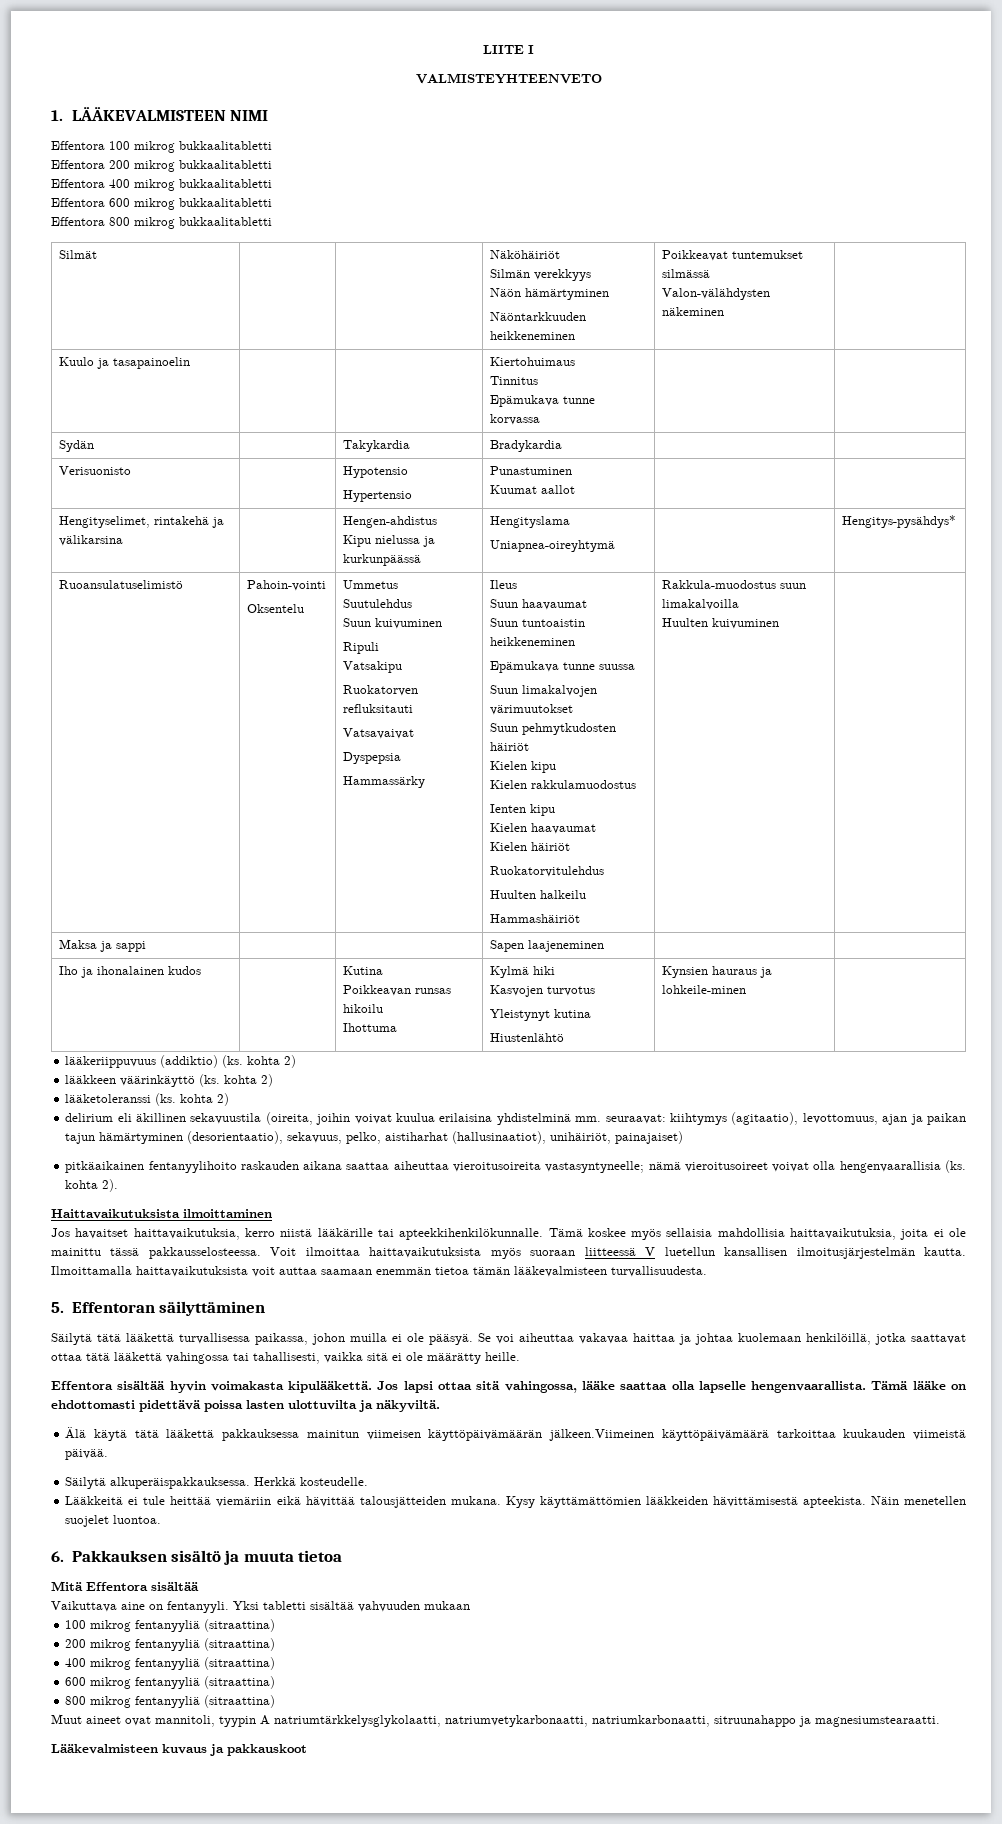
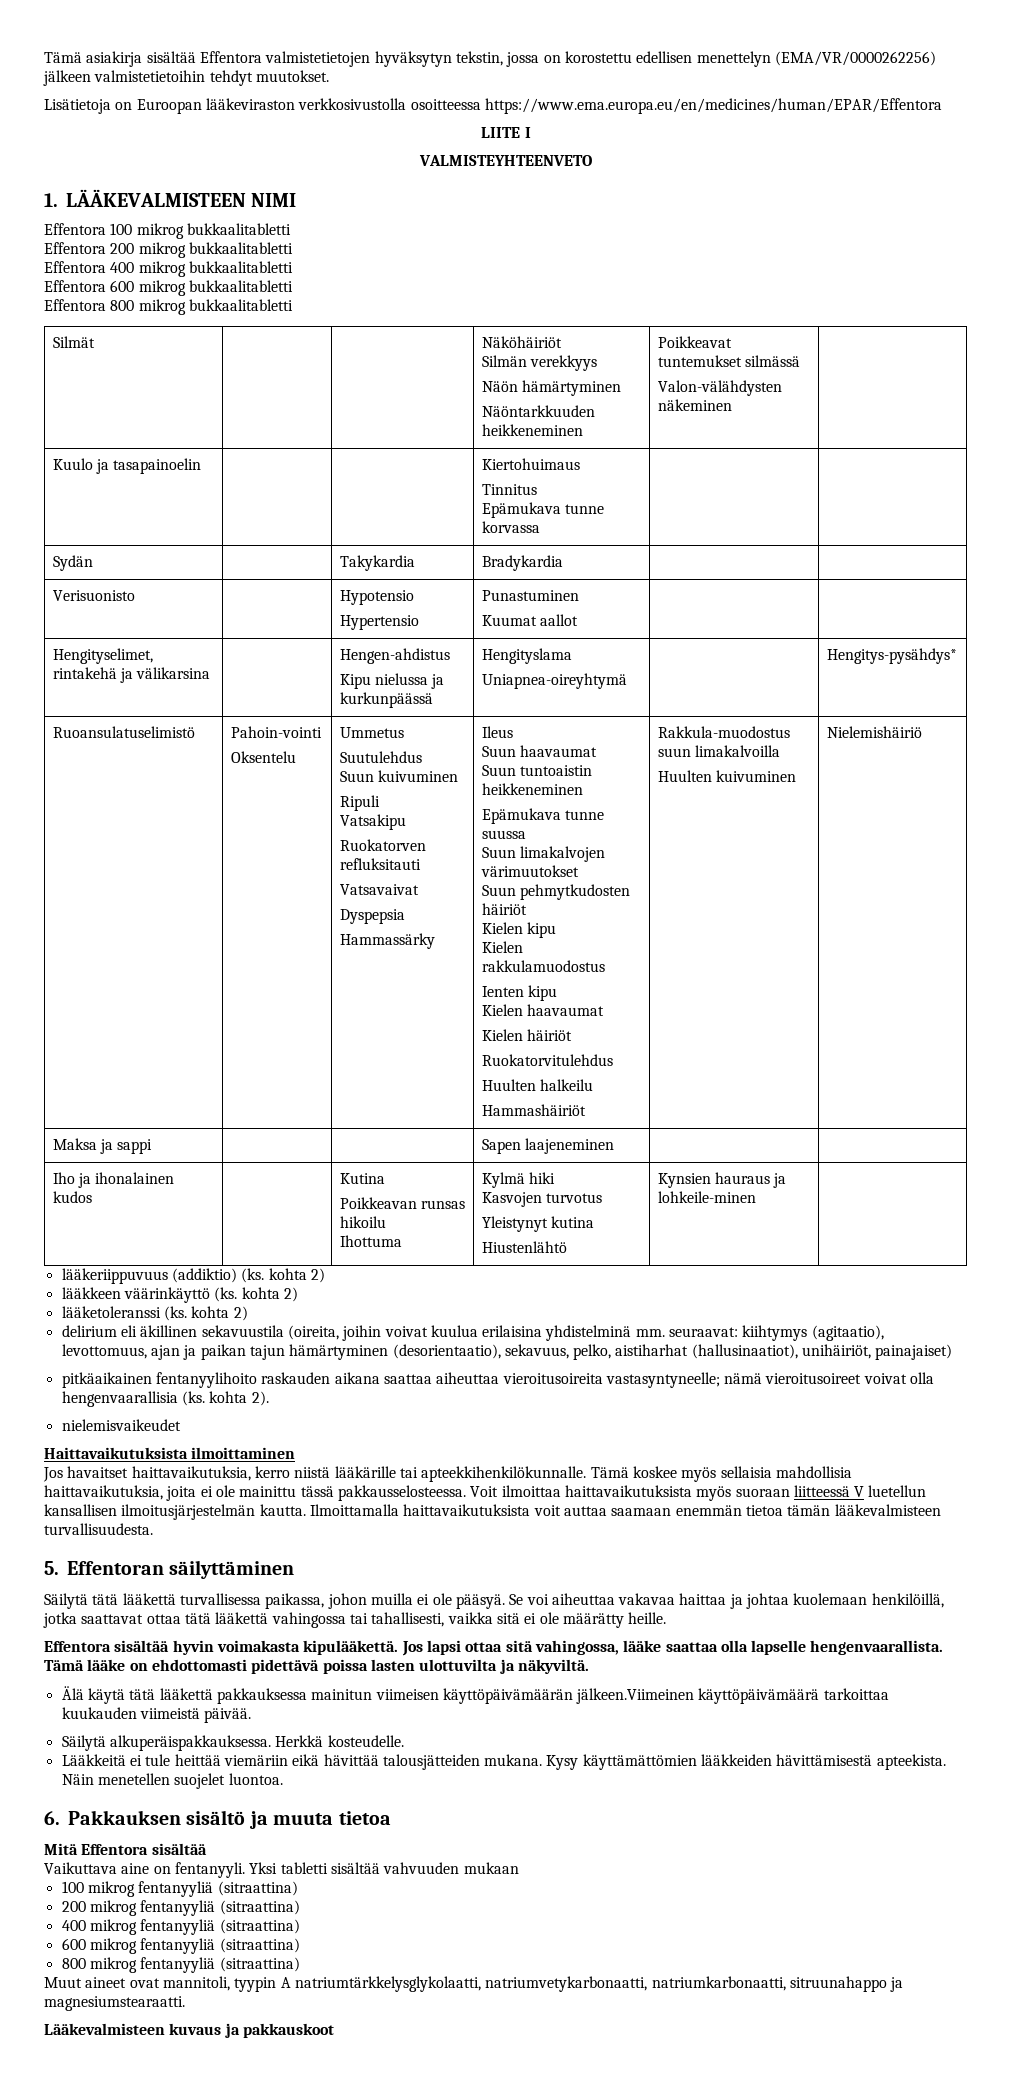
(483, 49) none -> [44,51,936,67] [43,70,329,86] [44,98,942,114] Tämä asiakirja sisältää Effentora valmistetietojen hyväksytyn tekstin, jossa on korostettu edellisen menettelyn (EMA/VR/0000262256) jälkeen valmistetietoihin tehdyt muutokset. // Lisätietoja on Euroopan lääkeviraston verkkosivustolla osoitteessa https://www.ema.europa.eu/en/medicines/human/EPAR/Effentora //
(779, 623) none -> [826,726,922,738] Nielemishäiriö
(119, 1185) none -> [61,1419,181,1431] // nielemisvaikeudet

